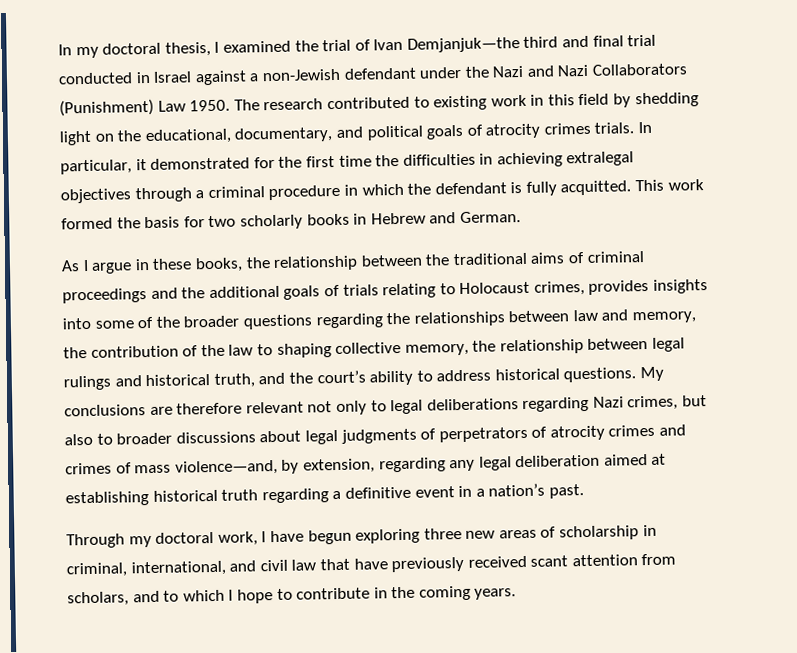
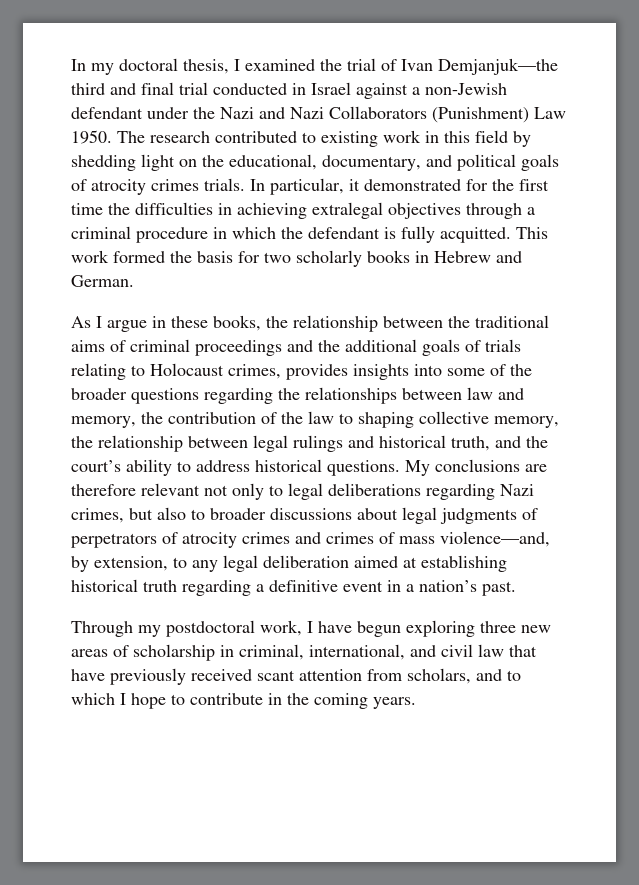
[378,457,446,473] regarding -> [173,557,187,568] to
[155,531,215,544] doctoral -> [166,620,255,637] postdoctoral

